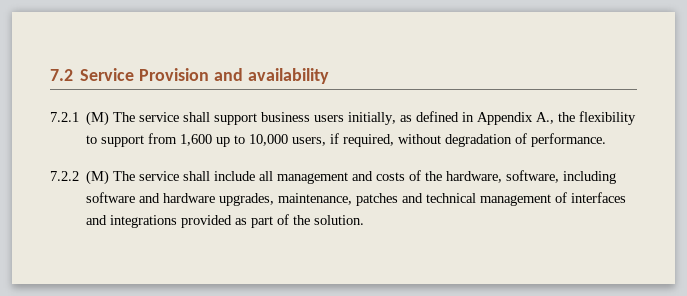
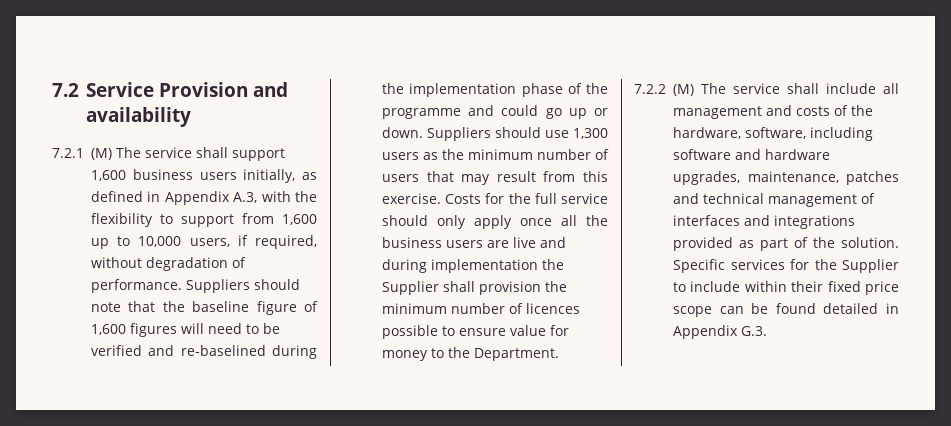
(258, 119) none -> [91,170,126,181] 1,600
[536,112,555,124] A., -> [233,191,291,203] A.3, with
(607, 140) none -> [186,279,300,293] [91,301,318,315] [91,323,280,337] [91,345,317,359] [382,83,608,97] [382,105,608,119] [382,127,608,141] [382,149,609,160] [382,171,608,185] [382,193,608,204] [382,215,608,229] [382,237,566,248] [382,259,564,273] [382,281,567,295] [382,303,580,314] [382,325,569,339] [382,347,559,361] Suppliers should note that the baseline figure of 1,600 figures will need to be verified and re-baselined during the implementation phase of the programme and could go up or down. Suppliers should use 1,300 users as the minimum number of users that may result from this exercise. Costs for the full service should only apply once all the business users are live and during implementation the Supplier shall provision the minimum number of licences possible to ensure value for money to the Department.
(365, 220) none -> [673,259,899,273] [673,281,899,295] [673,303,899,317] [673,325,767,339] Specific services for the Supplier to include within their fixed price scope can be found detailed in Appendix G.3.

